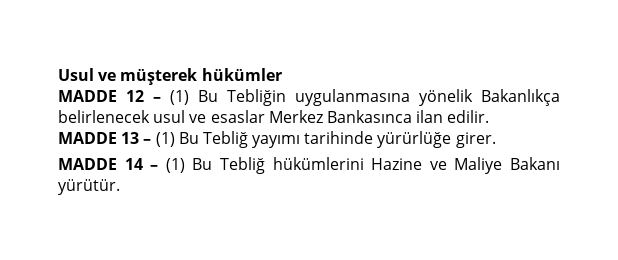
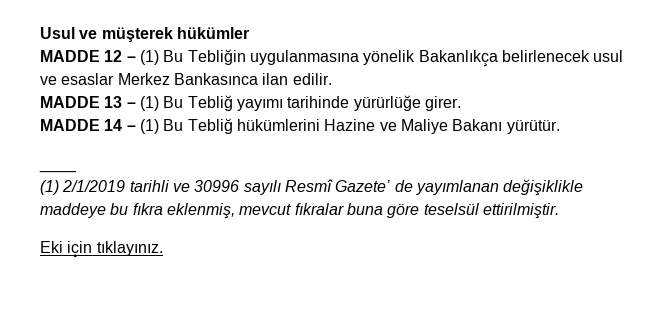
(120, 187) none -> [39,169,77,173] [40,179,584,196] [40,203,559,219] [40,241,163,258] // ____ // (1) 2/1/2019 tarihli ve 30996 sayılı Resmî Gazete’ de yayımlanan değişiklikle maddeye bu fıkra eklenmiş, mevcut fıkralar buna göre teselsül ettirilmiştir. // Eki için tıklayınız.

